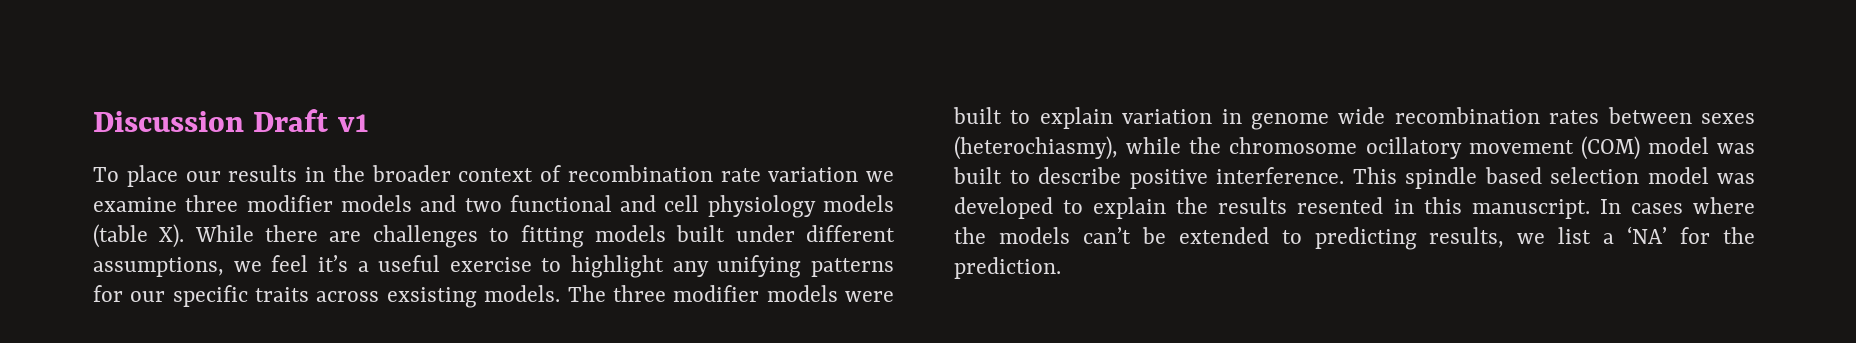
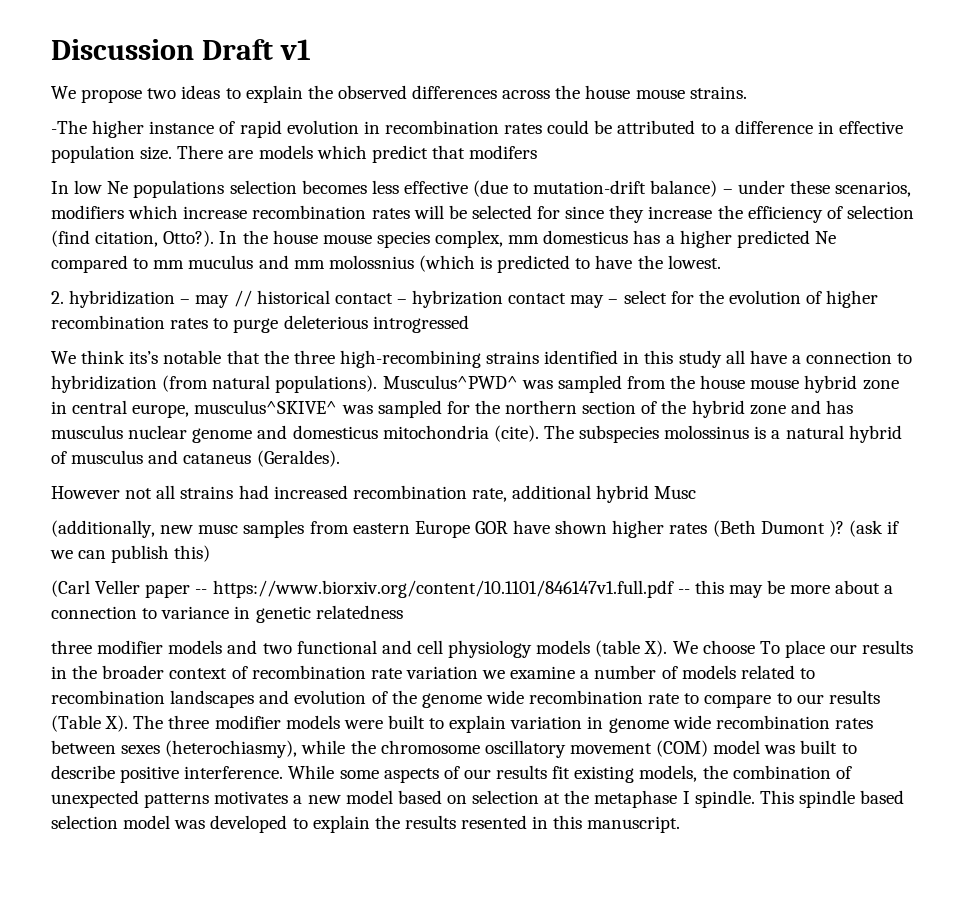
(369, 123) none -> [51,85,747,103] [51,120,904,138] [51,145,538,163] [51,180,911,198] [51,205,914,223] [51,230,836,248] [51,255,721,273] [51,290,879,308] [51,315,469,333] [51,350,913,368] [51,375,899,393] [51,400,853,418] [51,425,902,443] [51,450,340,467] [51,485,697,503] [51,520,900,538] [50,545,211,563] [51,580,894,598] [51,605,403,623] [51,640,755,658] We propose two ideas to explain the observed differences across the house mouse strains. // -The higher instance of rapid evolution in recombination rates could be attributed to a difference in effective population size. There are models which predict that modifers // In low Ne populations selection becomes less effective (due to mutation-drift balance) – under these scenarios, modifiers which increase recombination rates will be selected for since they increase the efficiency of selection (find citation, Otto?). In the house mouse species complex, mm domesticus has a higher predicted Ne compared to mm muculus and mm molossnius (which is predicted to have the lowest. // 2. hybridization – may // historical contact – hybrization contact may – select for the evolution of higher recombination rates to purge deleterious introgressed // We think its’s notable that the three high-recombining strains identified in this study all have a connection to hybridization (from natural populations). Musculus^PWD^ was sampled from the house mouse hybrid zone in central europe, musculus^SKIVE^ was sampled for the northern section of the hybrid zone and has musculus nuclear genome and domesticus mitochondria (cite). The subspecies molossinus is a natural hybrid of musculus and cataneus (Geraldes). // However not all strains had increased recombination rate, additional hybrid Musc // (additionally, new musc samples from eastern Europe GOR have shown higher rates (Beth Dumont )? (ask if we can publish this) // (Carl Veller paper -- https://www.biorxiv.org/content/10.1101/846147v1.full.pdf -- this may be more about a connection to variance in genetic relatedness // three modifier models and two functional and cell physiology models (table X). We choose
[185,195,894,218] [93,224,896,248] [93,255,894,278] [93,285,561,308] three modifier models and two functional and cell physiology models (table X). While there are challenges to fitting models built under different assumptions, we feel it’s a useful exercise to highlight any unifying patterns for our specific traits across exsisting models. -> [580,665,815,679] [51,690,880,708] [51,715,129,732] a number of models related to recombination landscapes and evolution of the genome wide recombination rate to compare to our results (Table X).
[1365,137,1462,159] ocillatory -> [484,740,566,758] oscillatory
(1344, 175) none -> [288,765,852,783] [51,790,755,808] While some aspects of our results fit existing models, the combination of unexpected patterns motivates a new model based on selection at the metaphase I spindle.
[1599,197,1755,214] [954,226,1755,250] [954,257,1061,279] In cases where the models can’t be extended to predicting results, we list a ‘NA’ for the prediction. -> (681, 824) none

